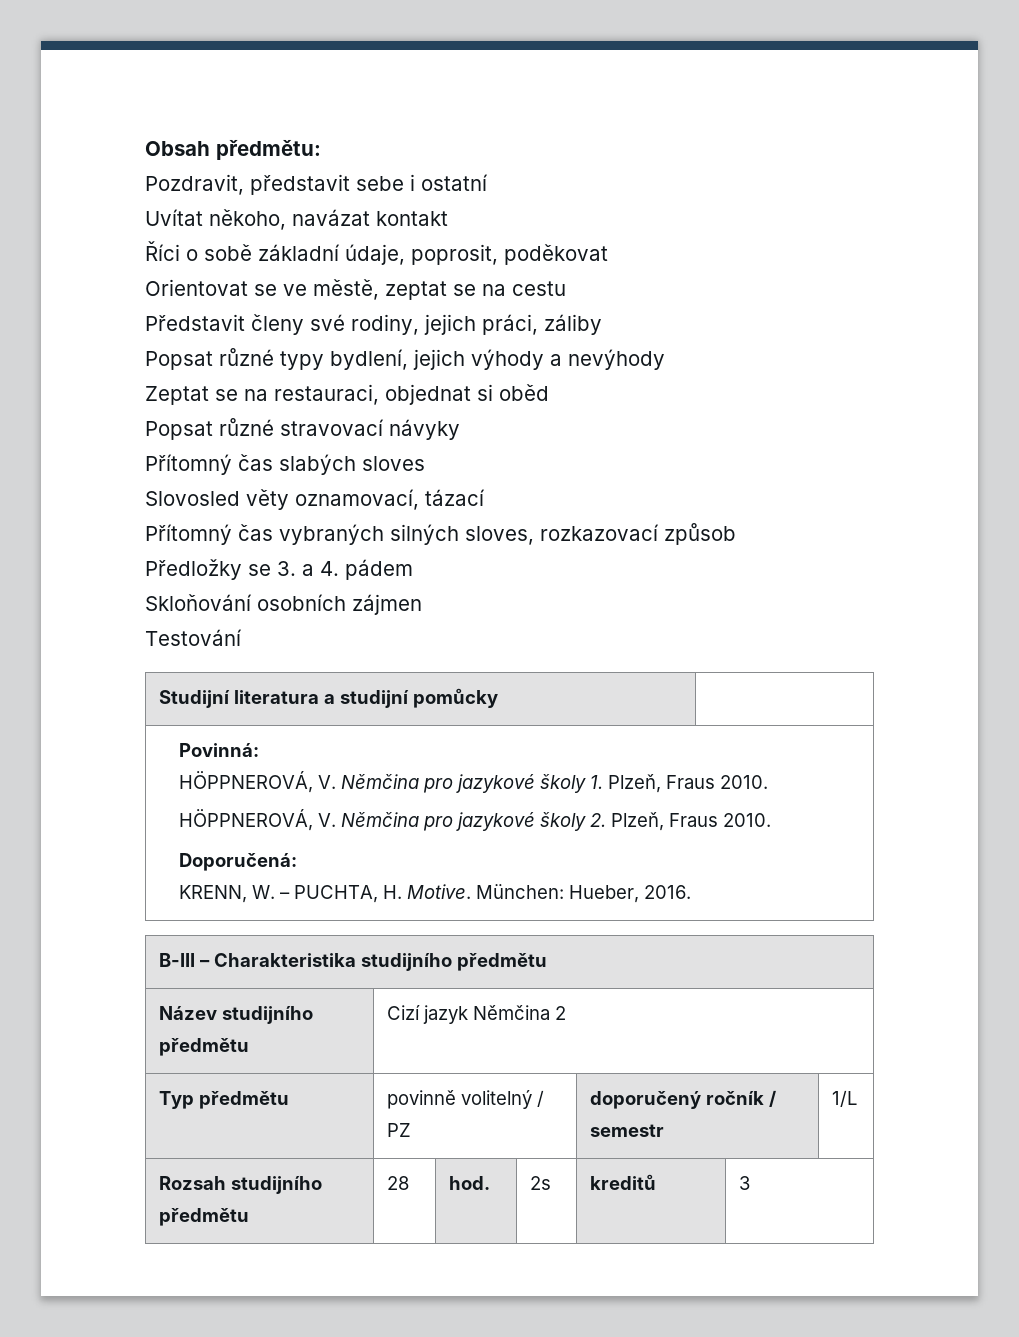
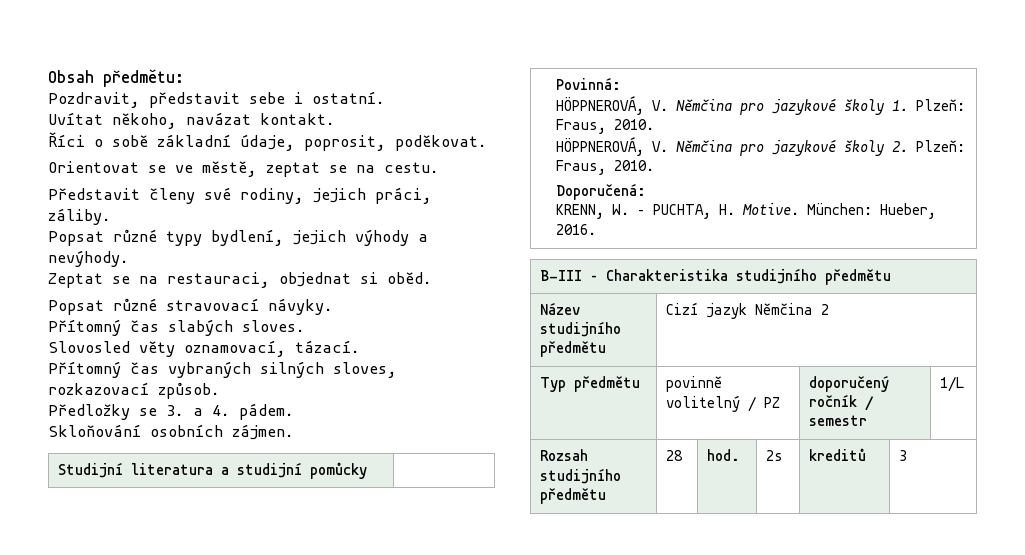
[421,174,488,191] ostatní -> [312,91,385,104] ostatní.
[376,211,448,226] kontakt -> [260,113,335,125] kontakt.
[504,244,608,265] poděkovat -> [395,135,487,151] poděkovat.
[512,281,566,296] cestu -> [384,162,439,173] cestu.
[544,314,602,335] záliby -> [48,208,111,225] záliby.
[568,349,665,370] nevýhody -> [48,250,129,267] nevýhody.
[499,384,549,401] oběd -> [387,272,432,284] oběd.
[389,419,460,440] návyky -> [268,298,333,315] návyky.
[362,456,425,471] sloves -> [242,320,305,332] sloves.
[425,489,485,506] tázací -> [295,340,360,353] tázací.
[664,523,736,545] způsob -> [158,382,220,399] způsob.
[345,559,413,580] pádem -> [239,403,294,420] pádem.
[352,594,422,615] [145,629,242,646] zájmen // Testování -> [232,424,294,440] zájmen.
[607,774,715,793] Plzeň, Fraus -> [916,99,966,111] [556,119,607,134] Plzeň: Fraus,
[610,812,718,831] Plzeň, Fraus -> [916,140,966,152] [556,160,607,175] Plzeň: Fraus,

